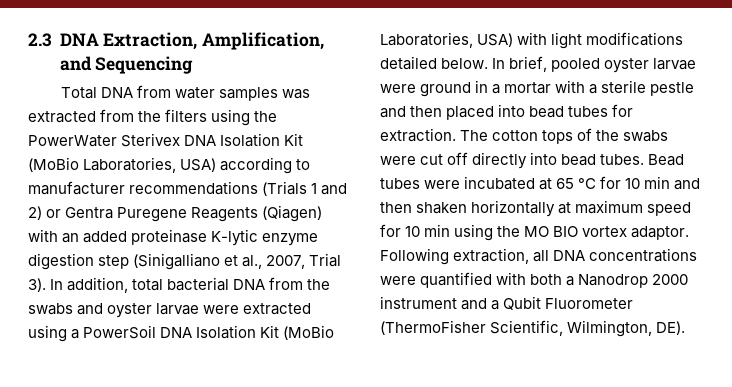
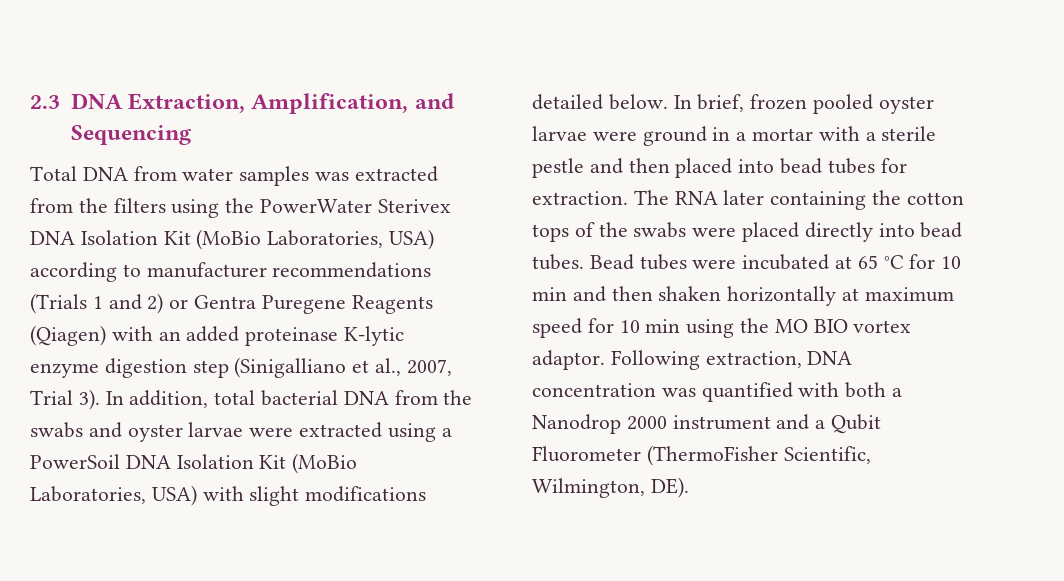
[551,32,583,49] light -> [249,486,300,506] slight
(548, 64) none -> [750,94,808,110] frozen
(489, 135) none -> [674,190,902,210] RNA later containing the
[420,152,469,165] cut off -> [742,222,800,242] placed
[533,248,698,262] [380,276,416,285] all DNA concentrations were -> [807,351,853,365] [532,383,696,397] DNA concentration was

